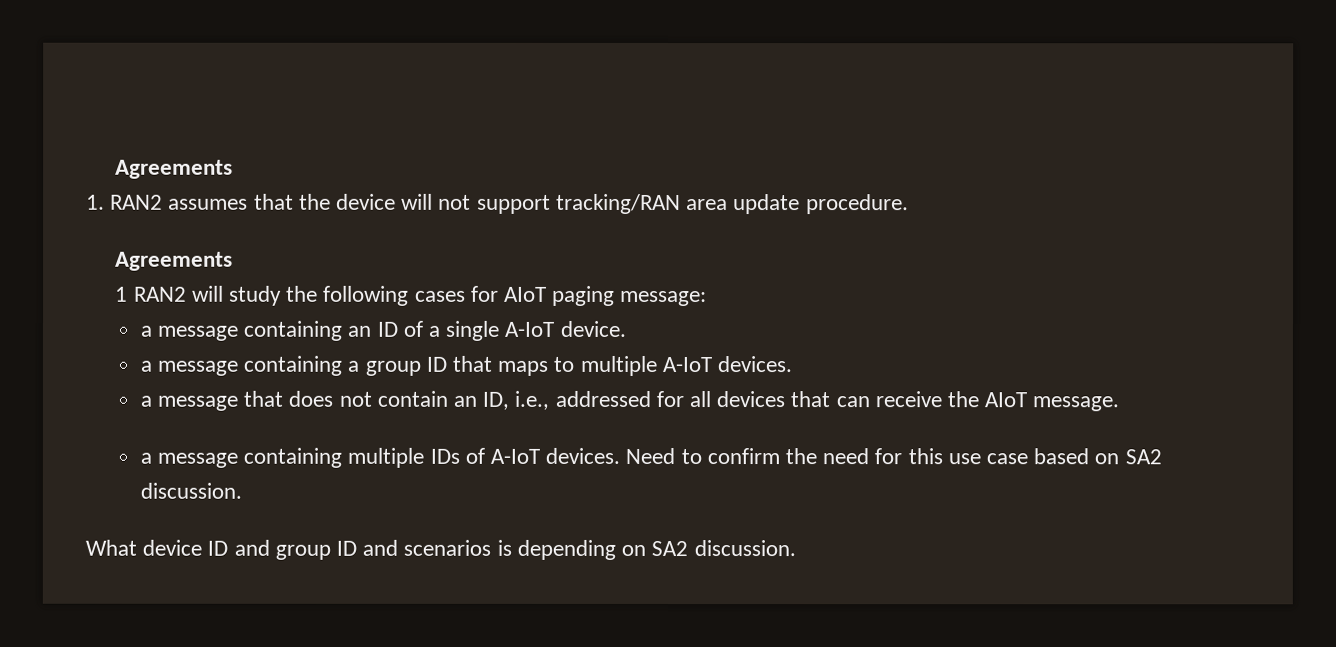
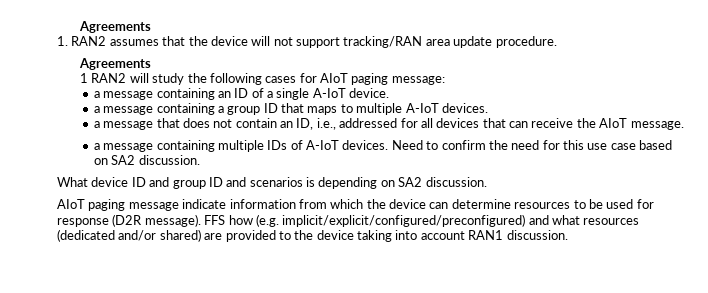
(796, 548) none -> [57,199,654,211] [57,214,640,227] [57,229,568,242] // AIoT paging message indicate information from which the device can determine resources to be used for response (D2R message). FFS how (e.g. implicit/explicit/configured/preconfigured) and what resources (dedicated and/or shared) are provided to the device taking into account RAN1 discussion.

